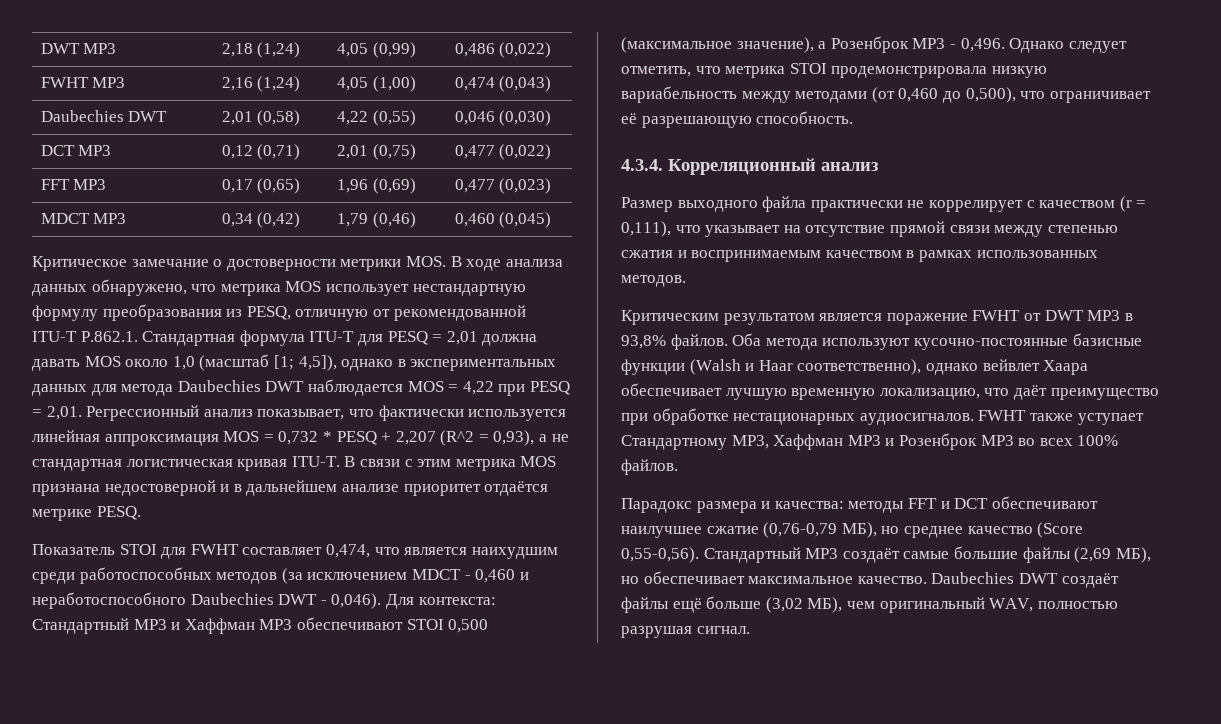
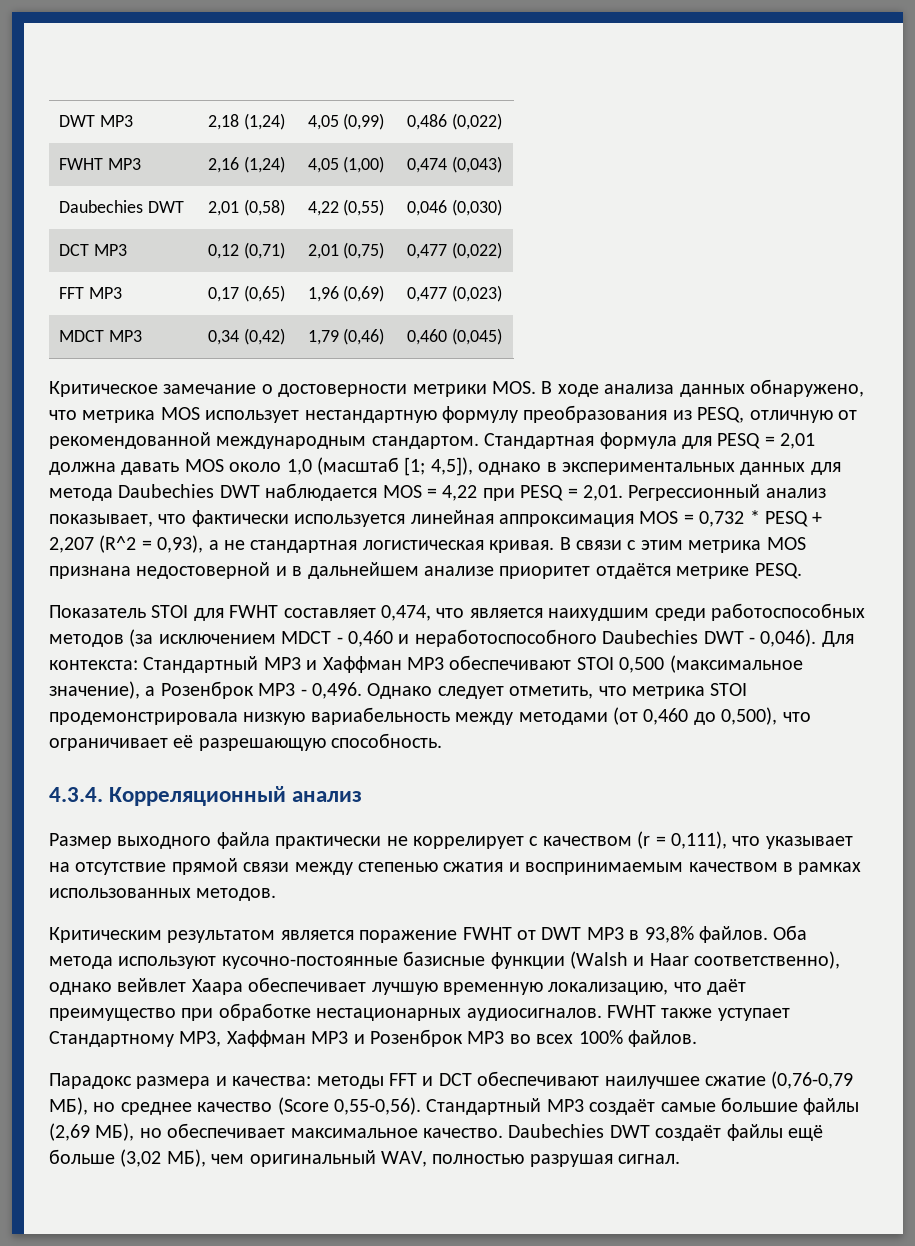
[32,331,138,342] ITU-T P.862.1. -> [216,436,479,449] международным стандартом.
[309,331,355,342] ITU-T -> (677, 440) none
[237,456,340,471] кривая ITU-T. -> [489,540,555,553] кривая.

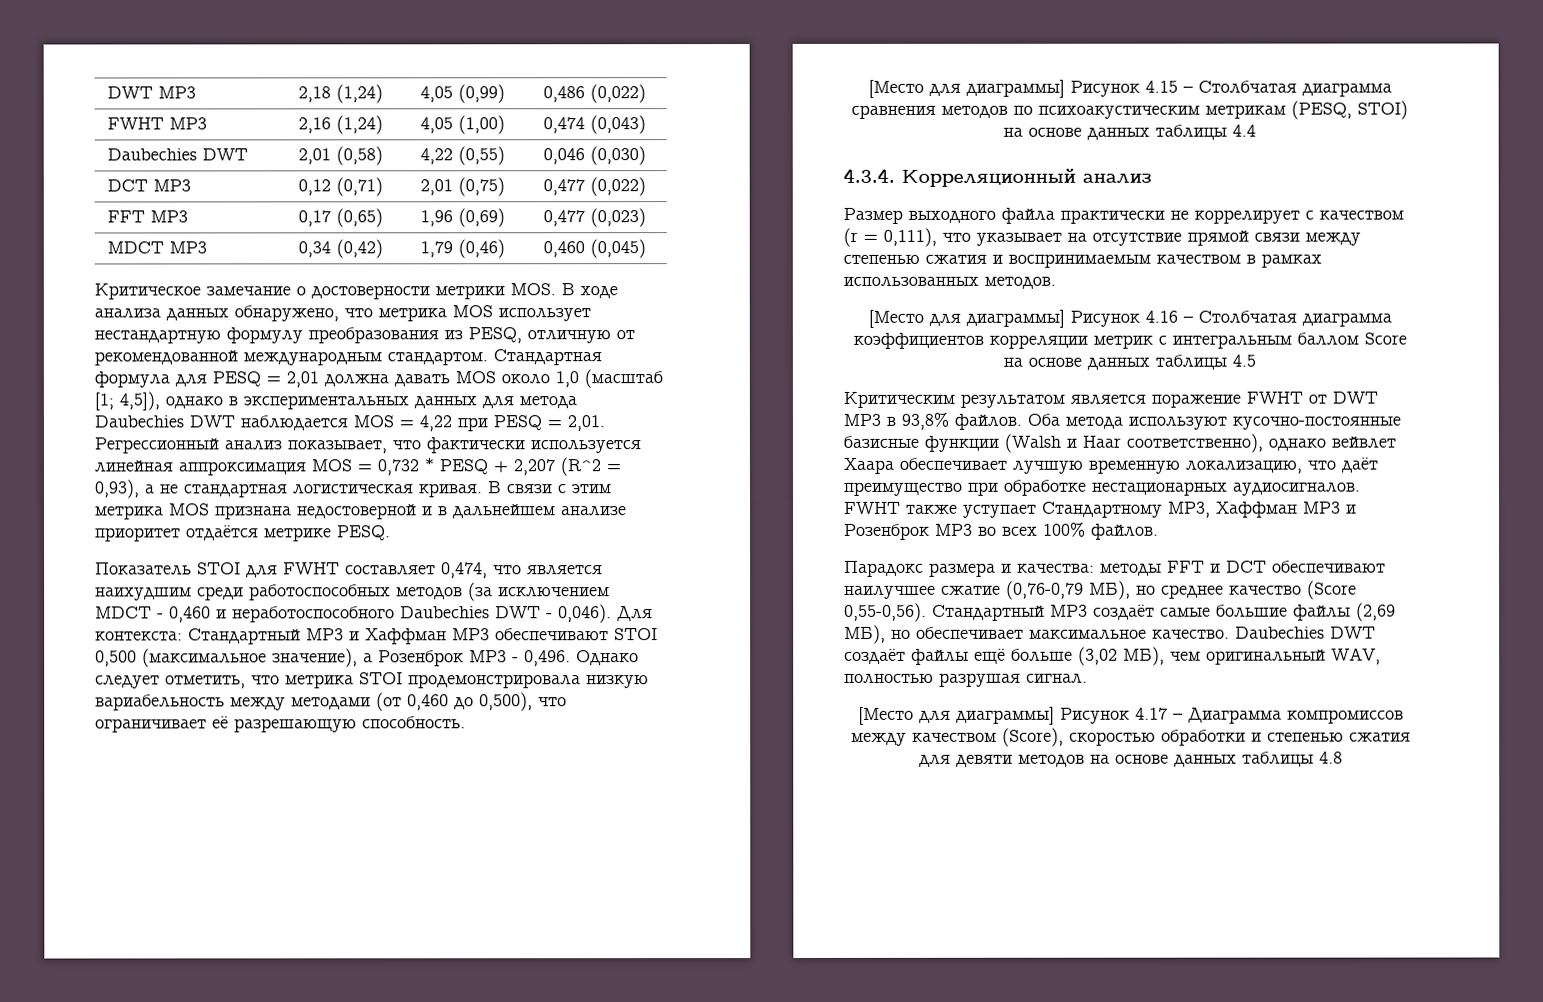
(443, 740) none -> [867,79,1392,98] [851,100,1408,120] [1003,124,1256,140] // [Место для диаграммы] Рисунок 4.15 – Столбчатая диаграмма сравнения методов по психоакустическим метрикам (PESQ, STOI) на основе данных таблицы 4.4
(277, 894) none -> [867,309,1392,328] [852,332,1407,349] [1003,354,1256,370] // [Место для диаграммы] Рисунок 4.16 – Столбчатая диаграмма коэффициентов корреляции метрик с интегральным баллом Score на основе данных таблицы 4.5
(681, 1159) none -> [857,706,1404,725] [850,727,1411,747] [918,751,1343,767] // [Место для диаграммы] Рисунок 4.17 – Диаграмма компромиссов между качеством (Score), скоростью обработки и степенью сжатия для девяти методов на основе данных таблицы 4.8

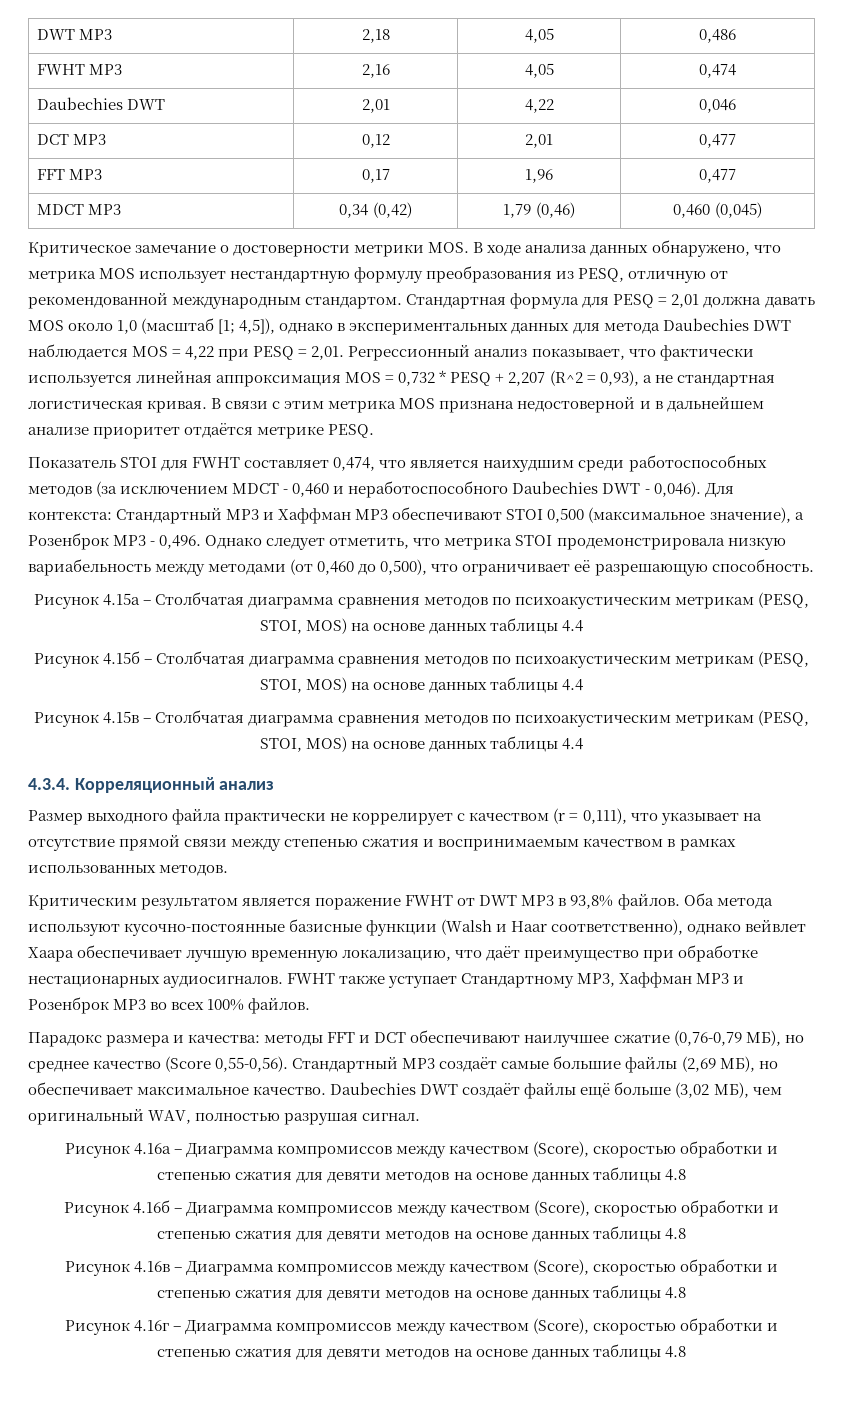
[335,84,383,104] [419,84,505,104] (1,24) | 4,05 (0,99) -> [524,28,554,43] | 4,05
[590,84,646,104] (0,022) -> (736, 36) none
[335,115,383,135] [419,115,505,135] (1,24) | 4,05 (1,00) -> [524,63,554,78] | 4,05
[590,115,646,135] (0,043) -> (736, 71) none
[335,146,383,166] [419,146,505,166] (0,58) | 4,22 (0,55) -> [524,99,554,113] | 4,22
[590,146,646,166] (0,030) -> (736, 106) none
[335,177,383,197] [419,177,505,197] [543,177,646,197] (0,71) | 2,01 (0,75) | 0,477 (0,022) -> [525,134,553,148] [698,134,736,148] | 2,01 | 0,477
[335,208,383,228] (0,65) -> (390, 176) none
[457,208,505,228] [543,208,646,228] (0,69) | 0,477 (0,023) -> [698,169,736,183] | 0,477
[867,79,1392,98] [851,100,1408,120] [Место для диаграммы] Рисунок 4.15 – Столбчатая диаграмма сравнения методов по психоакустическим метрикам (PESQ, STOI) -> [34,592,809,609] [259,618,584,634] [33,651,810,668] [259,677,584,693] [34,710,809,727] [259,736,347,752] Рисунок 4.15а – Столбчатая диаграмма сравнения методов по психоакустическим метрикам (PESQ, STOI, MOS) на основе данных таблицы 4.4 // Рисунок 4.15б – Столбчатая диаграмма сравнения методов по психоакустическим метрикам (PESQ, STOI, MOS) на основе данных таблицы 4.4 // Рисунок 4.15в – Столбчатая диаграмма сравнения методов по психоакустическим метрикам (PESQ, STOI, MOS)
[867,309,1392,328] [852,332,1407,349] [1003,354,1256,370] // [Место для диаграммы] Рисунок 4.16 – Столбчатая диаграмма коэффициентов корреляции метрик с интегральным баллом Score на основе данных таблицы 4.5 -> (229, 870) none
[857,706,1168,725] [Место для диаграммы] Рисунок 4.17 -> [64,1143,171,1158] Рисунок 4.16а
(1343, 757) none -> [64,1200,779,1217] [157,1226,686,1242] [64,1259,779,1276] [157,1285,686,1301] [65,1318,778,1335] [157,1344,686,1360] // Рисунок 4.16б – Диаграмма компромиссов между качеством (Score), скоростью обработки и степенью сжатия для девяти методов на основе данных таблицы 4.8 // Рисунок 4.16в – Диаграмма компромиссов между качеством (Score), скоростью обработки и степенью сжатия для девяти методов на основе данных таблицы 4.8 // Рисунок 4.16г – Диаграмма компромиссов между качеством (Score), скоростью обработки и степенью сжатия для девяти методов на основе данных таблицы 4.8

